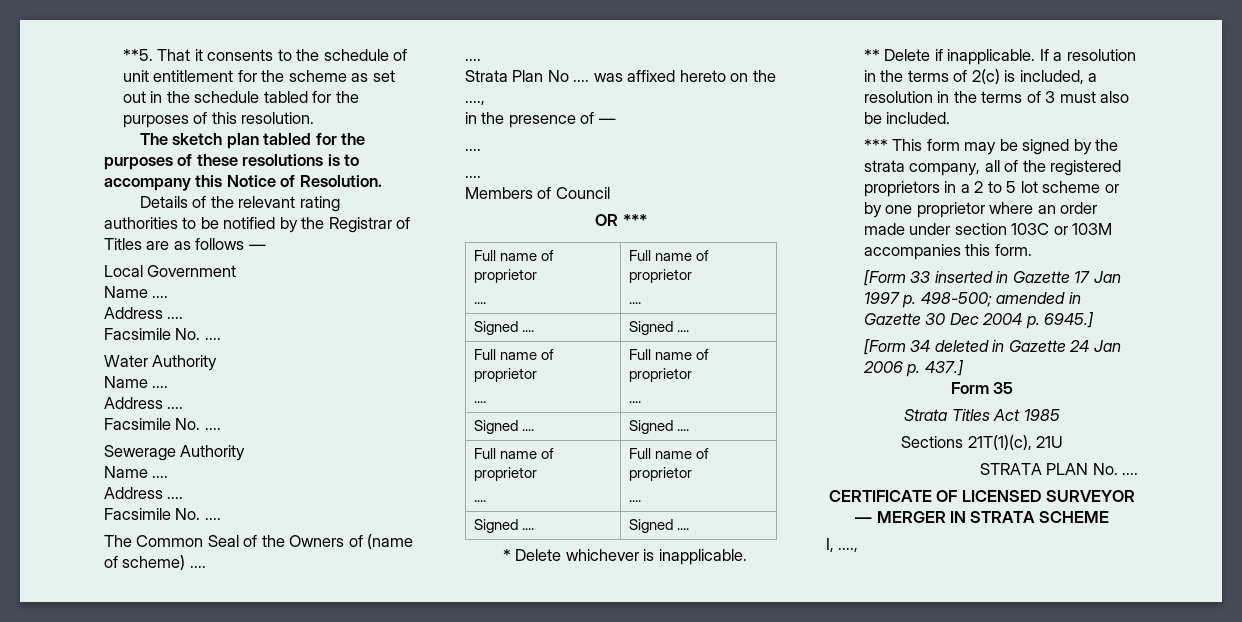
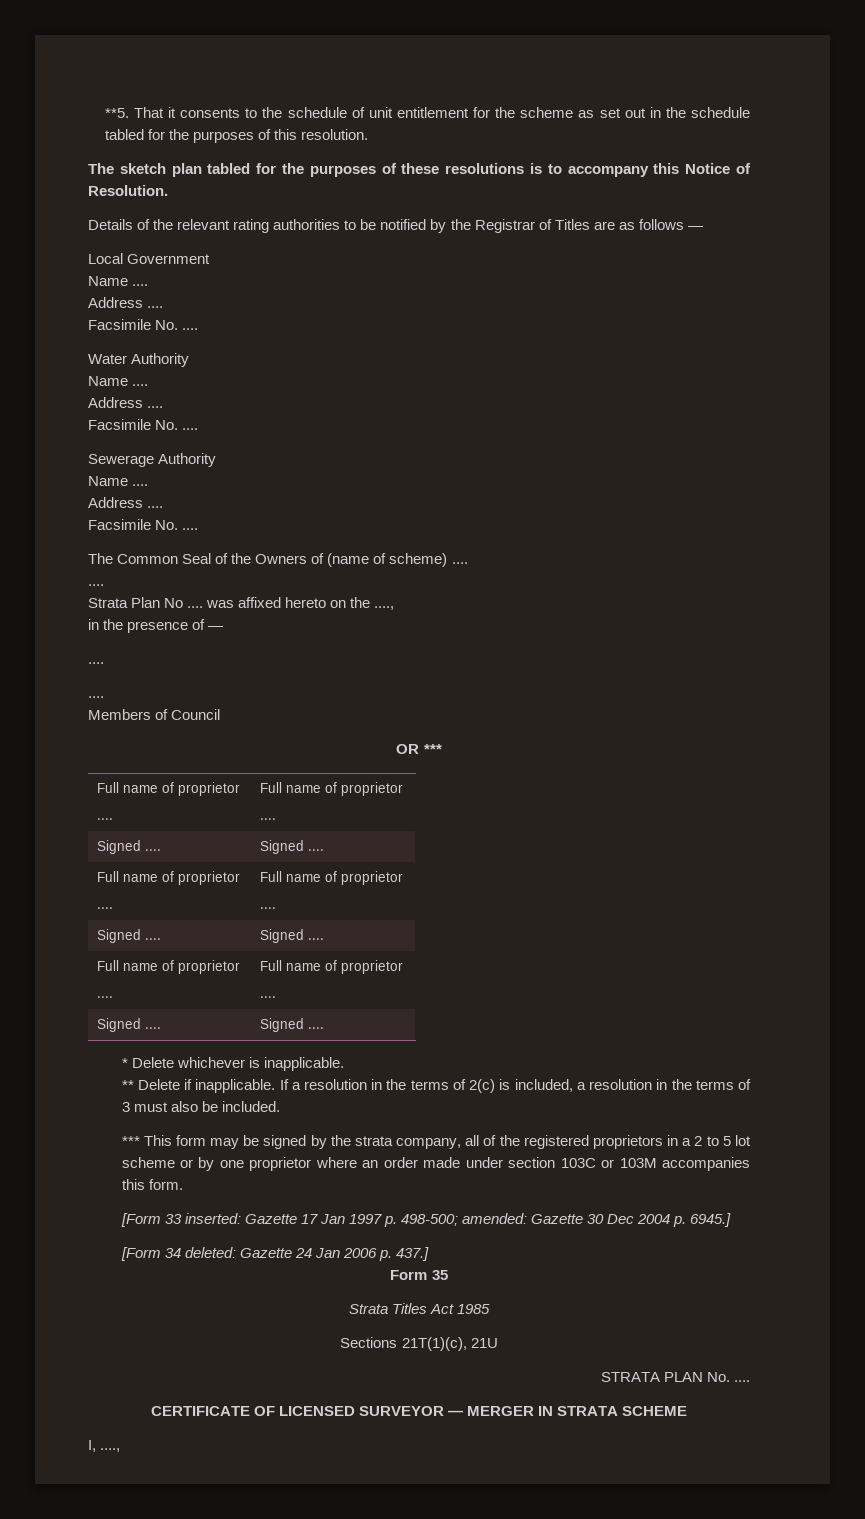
[934,271,1009,283] inserted in -> [184,1213,241,1224] inserted:
[996,292,1081,304] amended in -> [462,1213,528,1224] amended:
[934,340,1005,352] deleted in -> [184,1247,236,1258] deleted:

